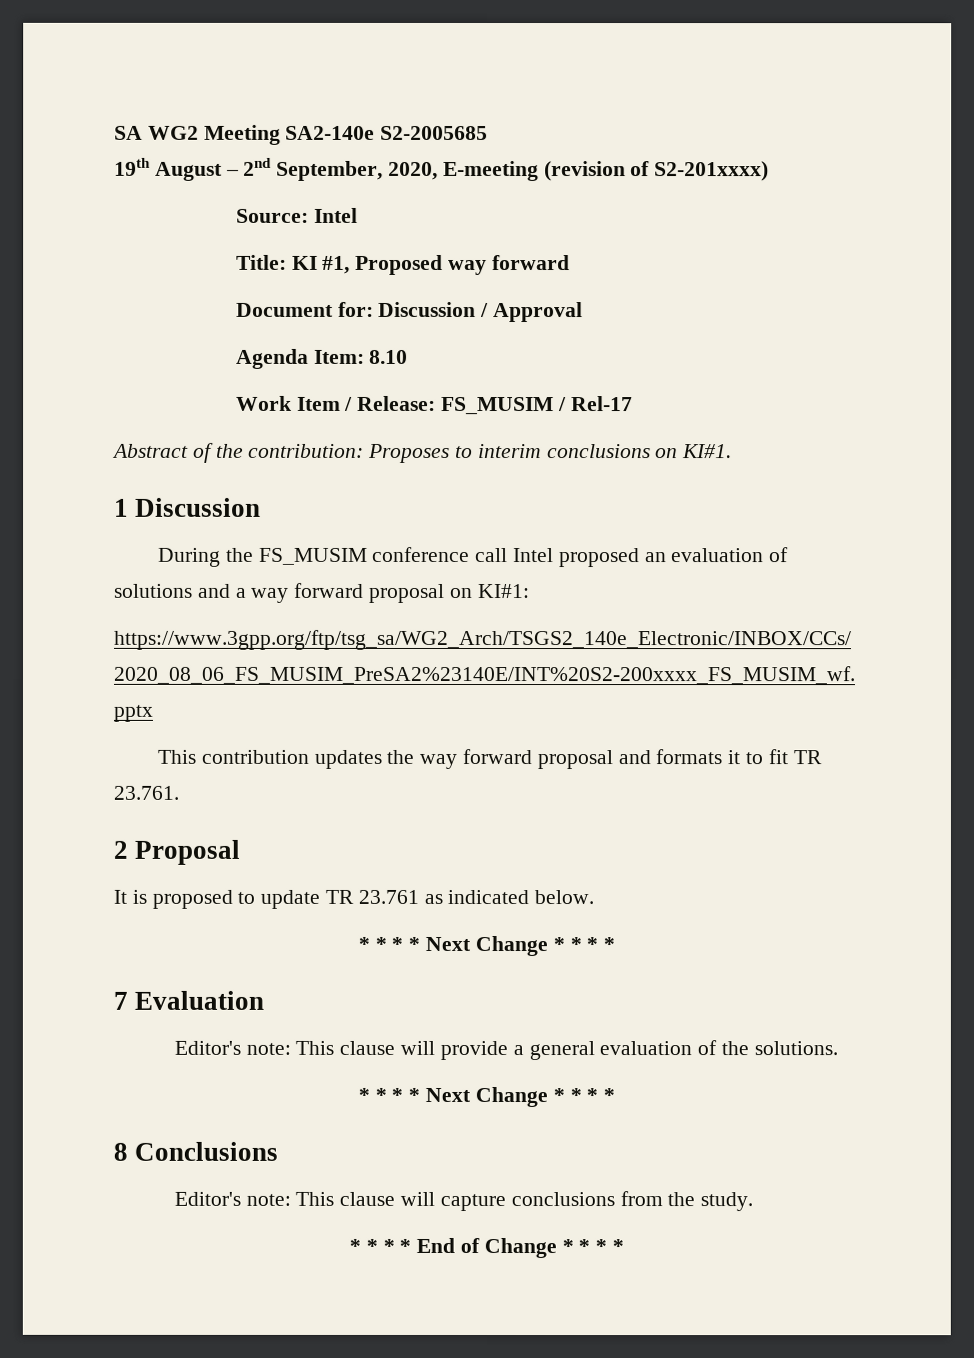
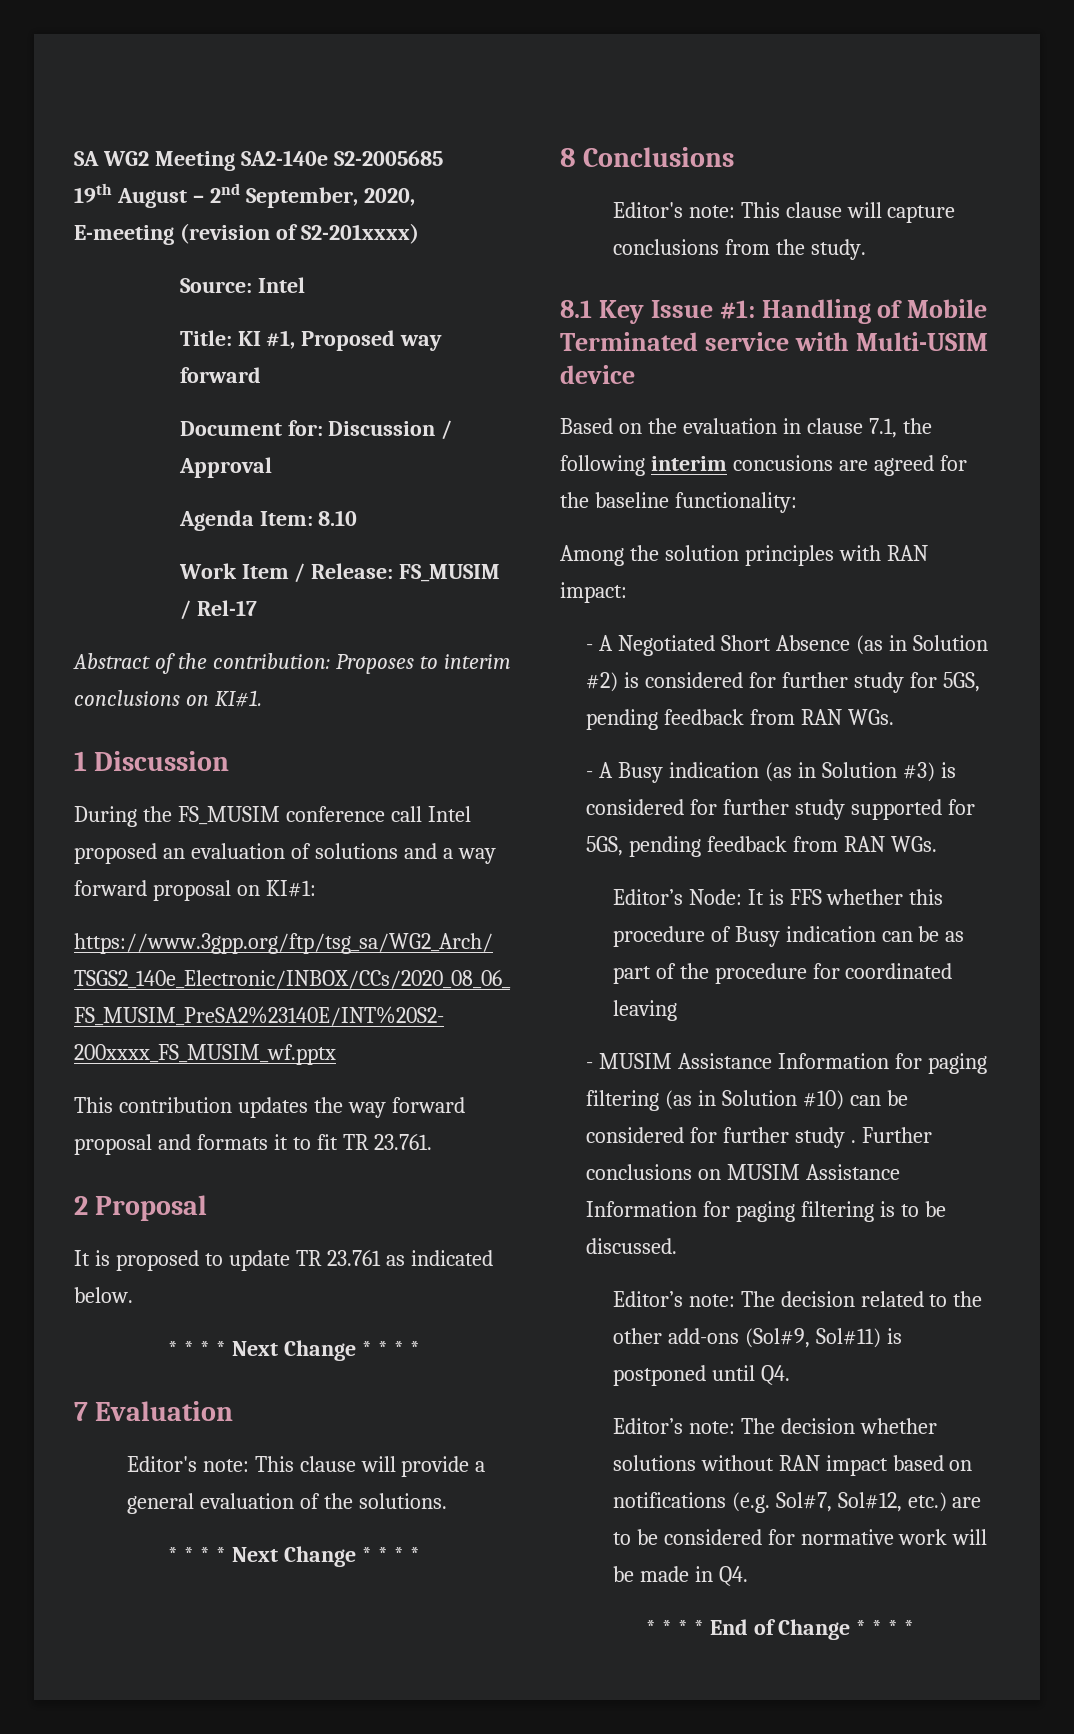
(754, 1202) none -> [560,299,988,324] [560,332,988,351] [560,365,635,384] [560,418,932,438] [560,455,967,476] [560,492,797,513] [560,545,928,566] [560,582,627,603] [586,635,988,656] [586,672,980,693] [586,709,895,730] [586,762,956,783] [586,799,976,820] [586,836,938,857] [612,889,944,905] [612,926,965,947] [612,963,953,984] [612,1000,677,1021] [586,1053,988,1074] [586,1090,909,1111] [586,1127,933,1148] [586,1164,901,1180] [586,1201,947,1222] [586,1238,678,1254] [612,1291,983,1307] [612,1328,902,1348] [612,1365,790,1386] [612,1418,937,1434] [612,1455,973,1476] [612,1492,982,1513] [612,1529,988,1545] [612,1566,748,1586] // 8.1 Key Issue #1: Handling of Mobile Terminated service with Multi-USIM device // Based on the evaluation in clause 7.1, the following interim concusions are agreed for the baseline functionality: // Among the solution principles with RAN impact: // - A Negotiated Short Absence (as in Solution #2) is considered for further study for 5GS, pending feedback from RAN WGs. // - A Busy indication (as in Solution #3) is considered for further study supported for 5GS, pending feedback from RAN WGs. // Editor’s Node: It is FFS whether this procedure of Busy indication can be as part of the procedure for coordinated leaving // - MUSIM Assistance Information for paging filtering (as in Solution #10) can be considered for further study . Further conclusions on MUSIM Assistance Information for paging filtering is to be discussed. // Editor’s note: The decision related to the other add-ons (Sol#9, Sol#11) is postponed until Q4. // Editor’s note: The decision whether solutions without RAN impact based on notifications (e.g. Sol#7, Sol#12, etc.) are to be considered for normative work will be made in Q4.

